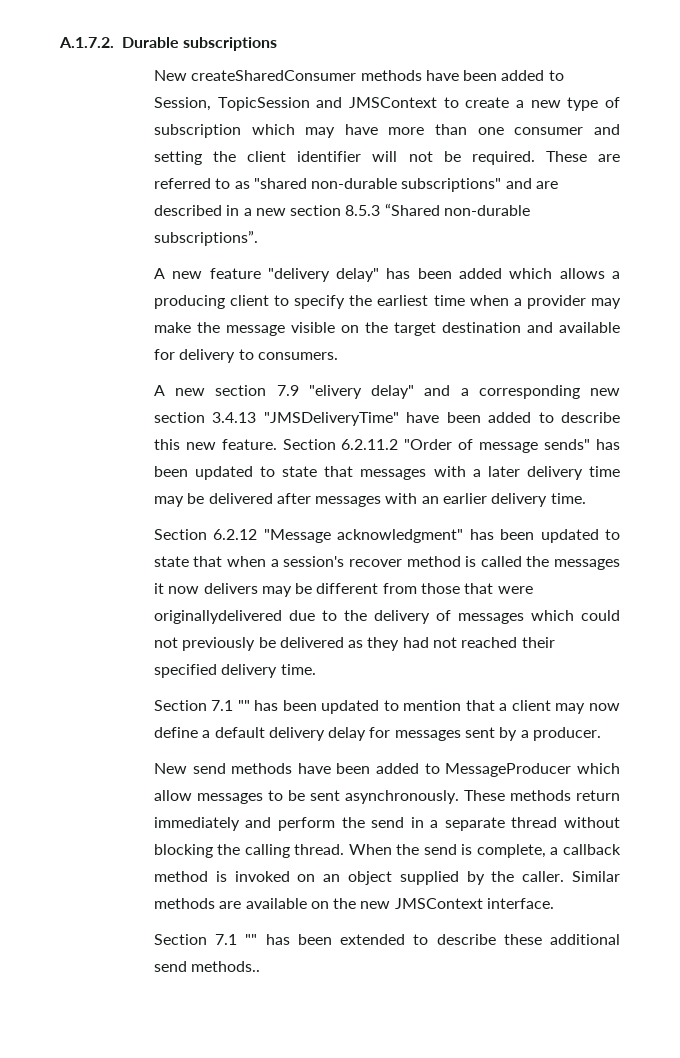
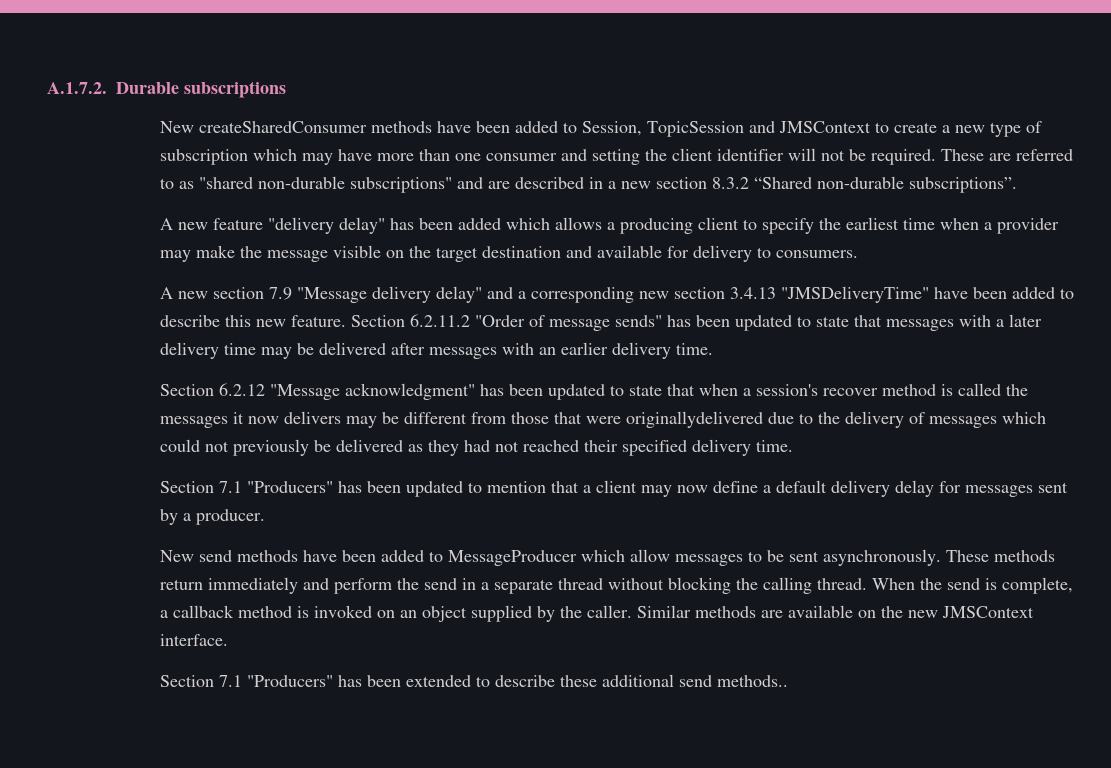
[345,205,381,216] 8.5.3 -> [711,177,749,189] 8.3.2
[308,385,362,399] "elivery -> [296,286,431,303] "Message delivery
[237,700,250,711] "" -> [246,481,333,493] "Producers"
[245,934,258,945] "" -> [246,675,333,687] "Producers"

